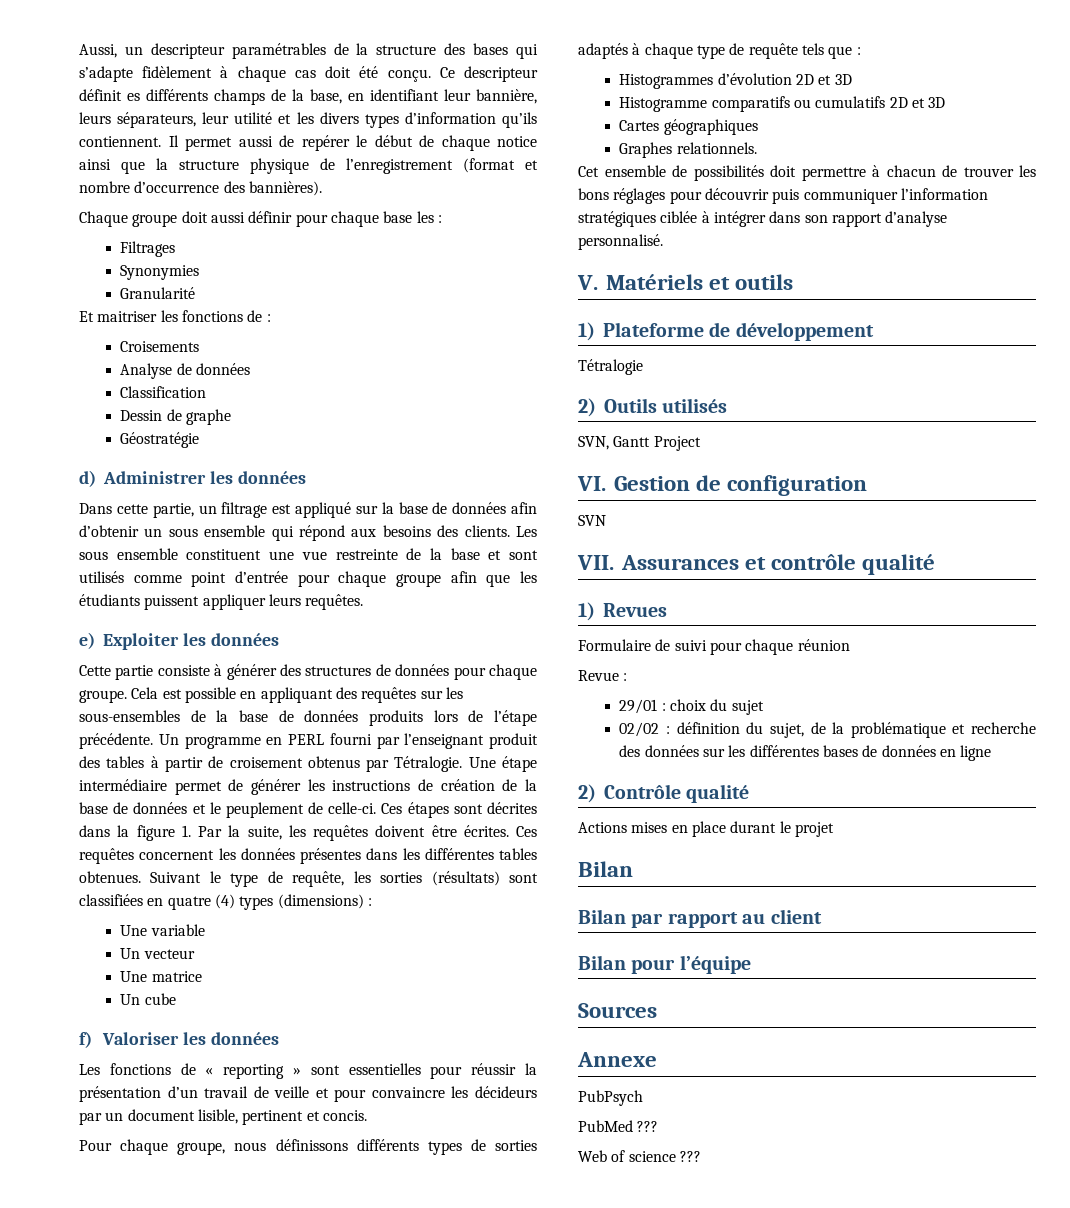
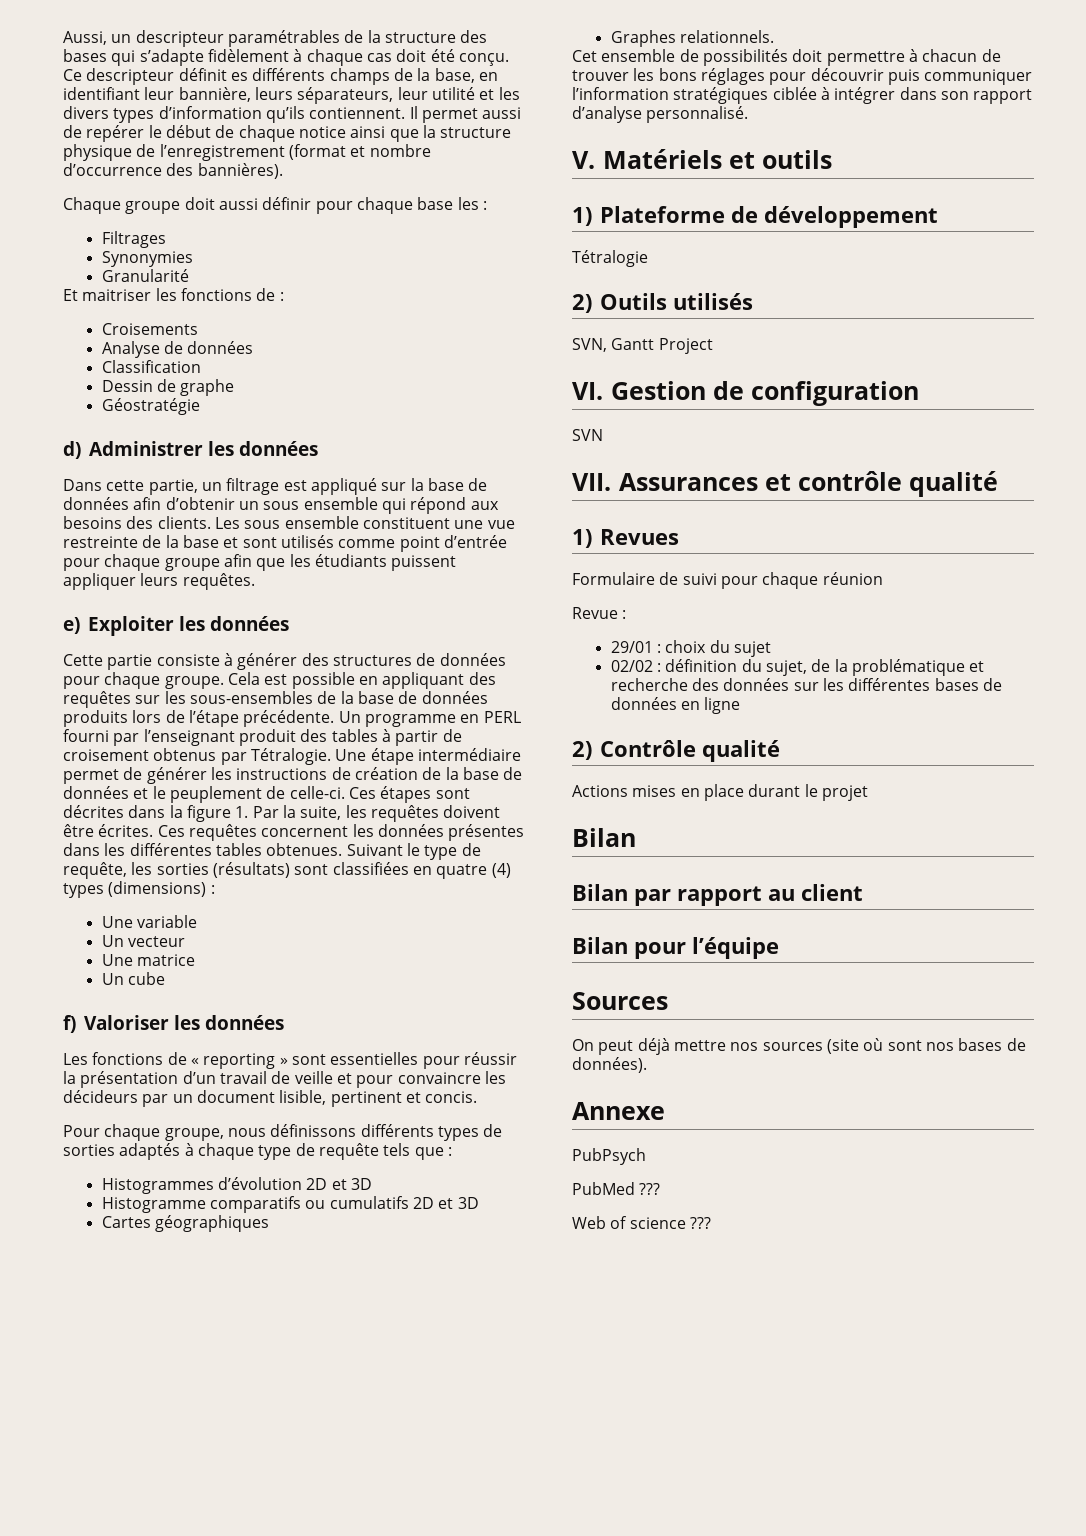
(657, 1010) none -> [572,1038,1026,1055] [572,1057,647,1073] // On peut déjà mettre nos sources (site où sont nos bases de données).

